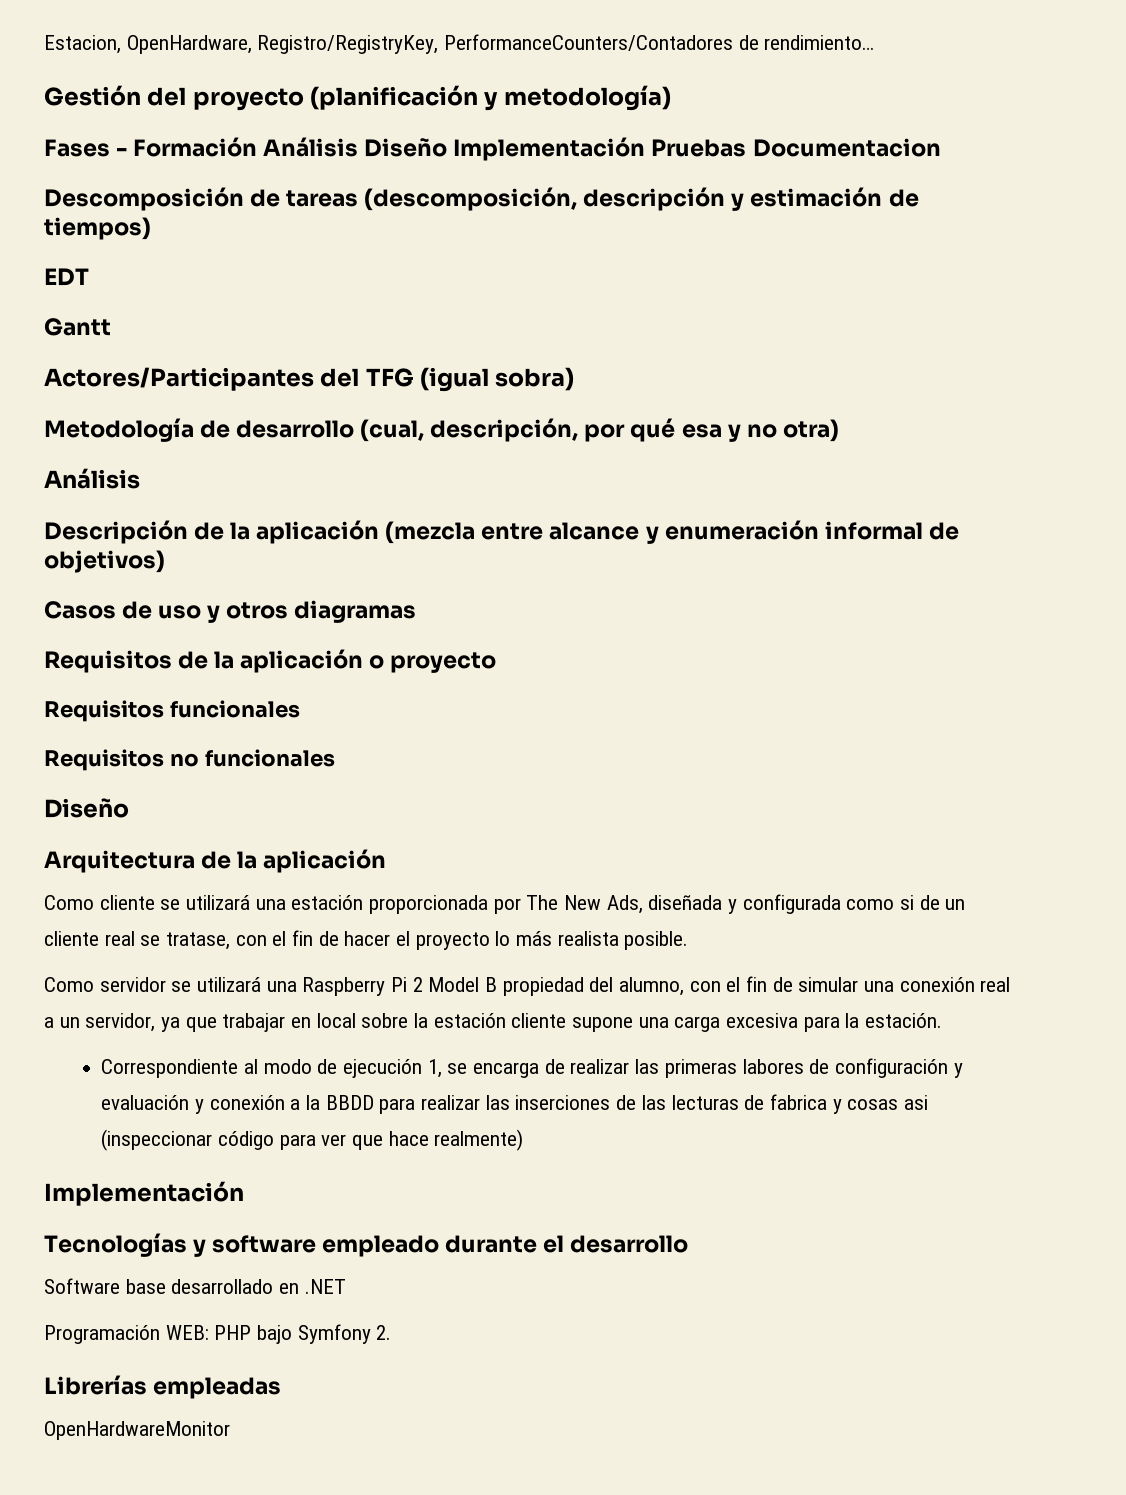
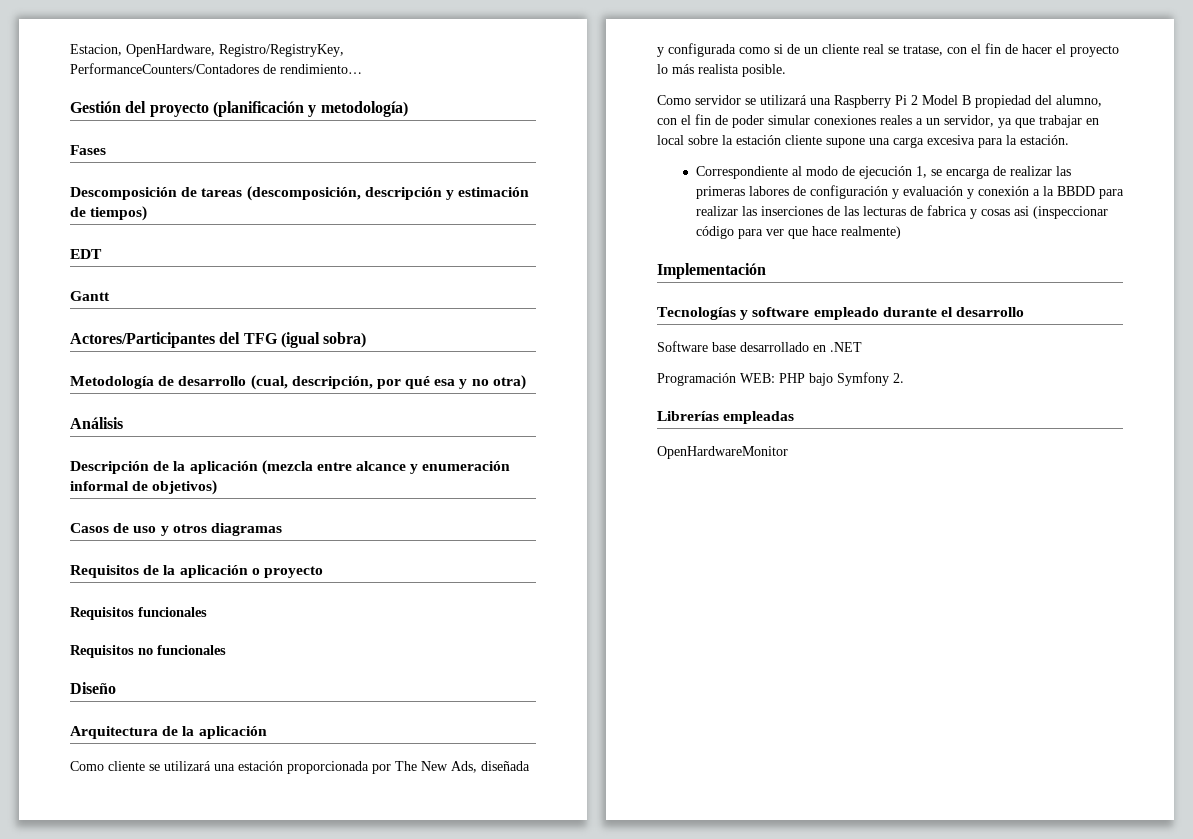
[116,137,941,161] - Formación Análisis Diseño Implementación Pruebas Documentacion -> (106, 150) none
[798,977,1011,992] simular una conexión real -> [732,115,912,128] poder simular conexiones reales

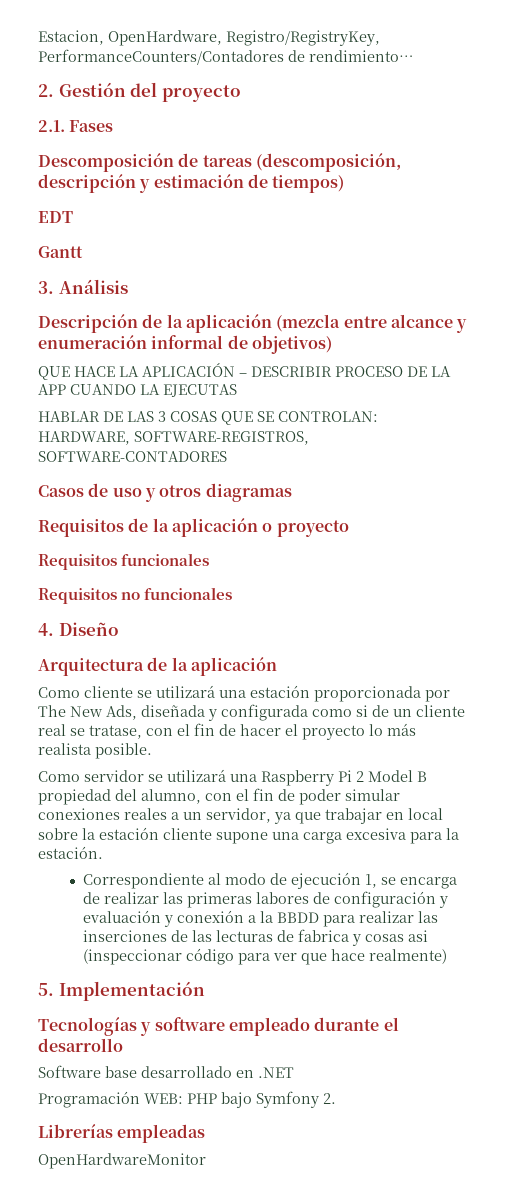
(362, 69) none -> [38,84,54,97] 2.
[212,101,408,117] (planificación y metodología) // -> [38,120,65,132] // 2.1.
[70,332,367,348] [70,375,526,390] Actores/Participantes del TFG (igual sobra) // Metodología de desarrollo (cual, descripción, por qué esa y no otra) // -> [38,281,54,294] 3.
(218, 487) none -> [38,363,451,380] [38,384,237,397] [38,411,378,425] [38,431,309,445] [38,451,227,462] // QUE HACE LA APLICACIÓN – DESCRIBIR PROCESO DE LA APP CUANDO LA EJECUTAS // HABLAR DE LAS 3 COSAS QUE SE CONTROLAN: HARDWARE, SOFTWARE-REGISTROS, SOFTWARE-CONTADORES
(226, 650) none -> [38,623,54,636] 4.
(901, 232) none -> [38,983,54,996] 5.

